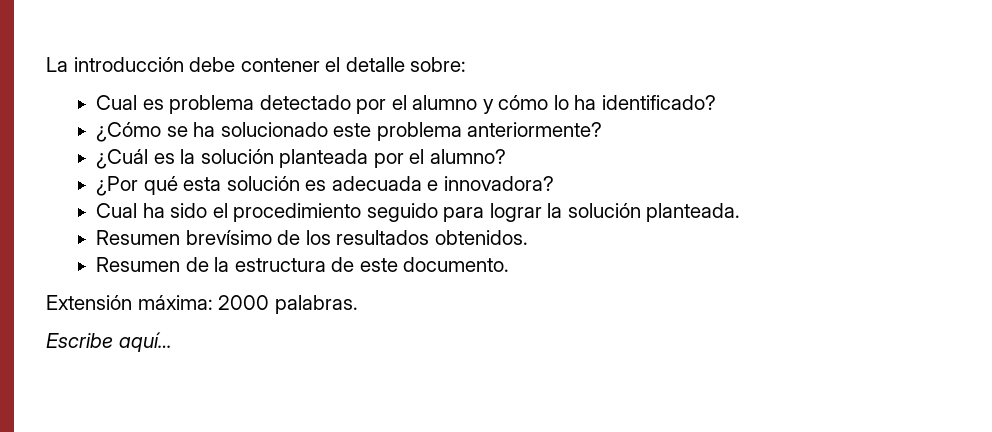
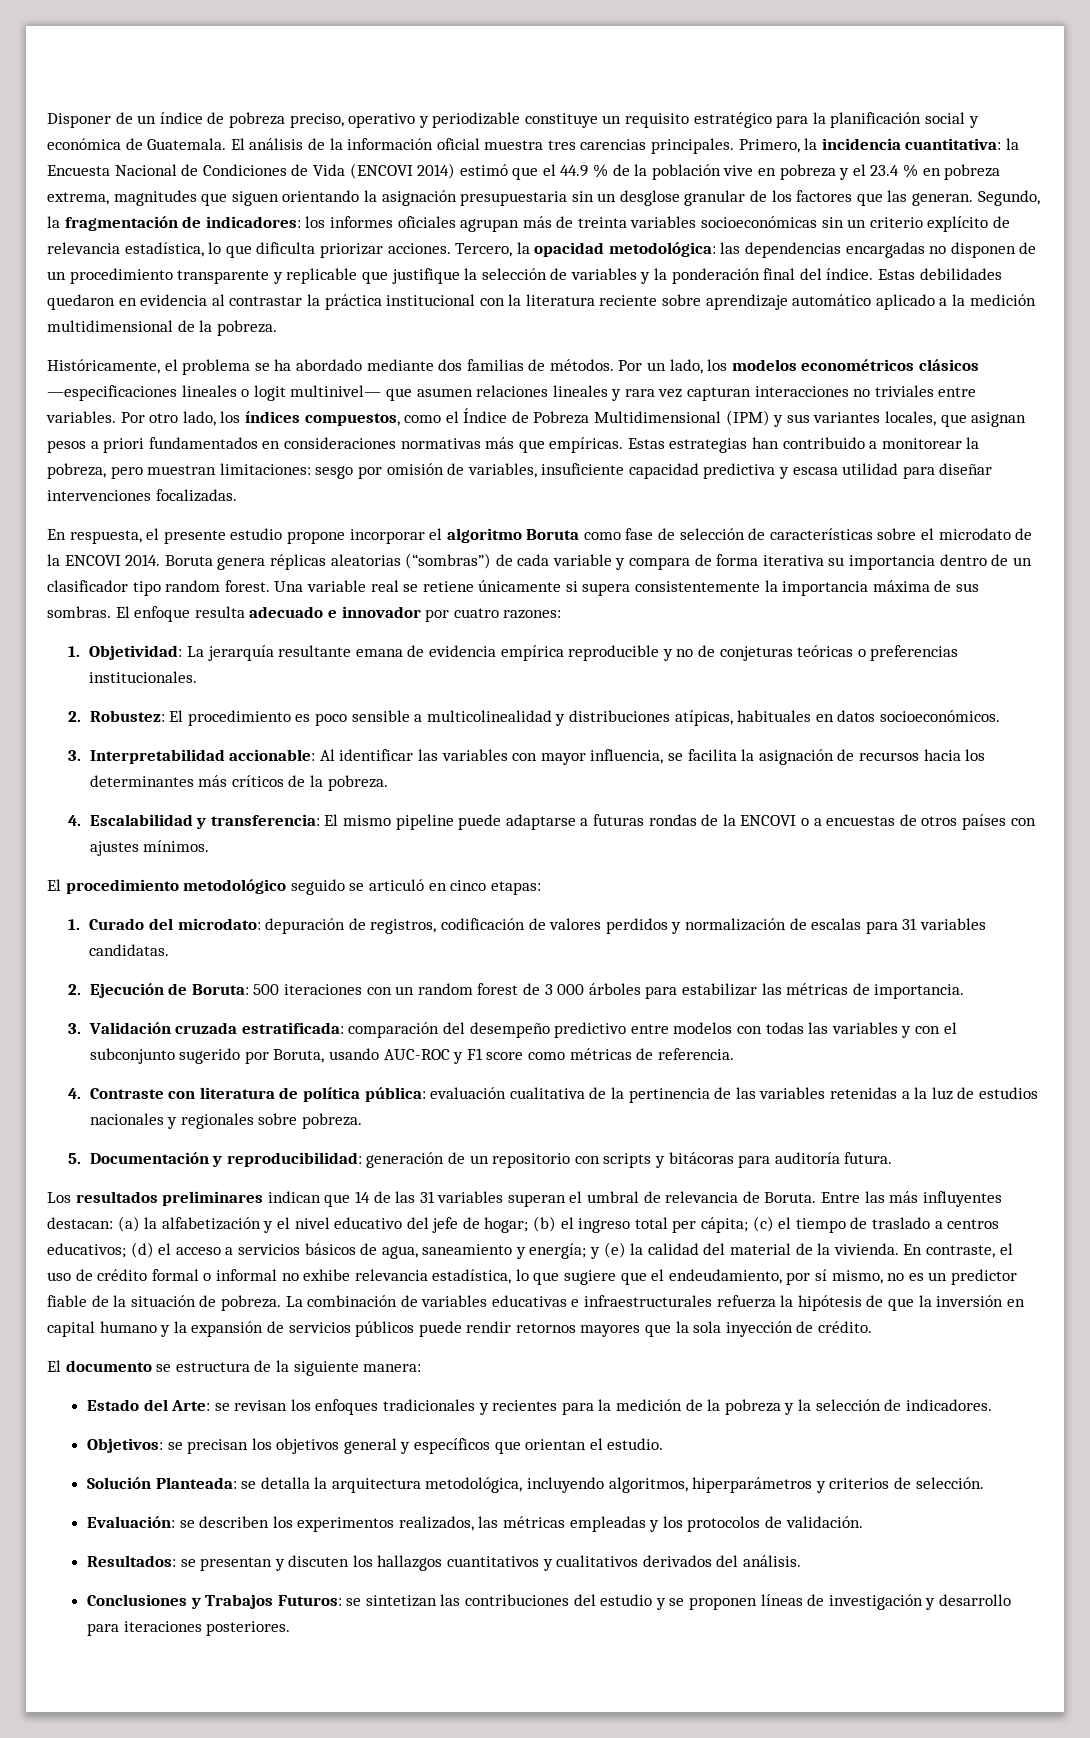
[46,57,467,72] [96,95,717,114] [96,122,603,142] [96,149,506,169] [96,176,554,196] [96,203,741,222] [96,230,528,245] [96,257,510,272] [46,295,358,314] [46,332,172,352] La introducción debe contener el detalle sobre: // Cual es problema detectado por el alumno y cómo lo ha identificado? // ¿Cómo se ha solucionado este problema anteriormente? // ¿Cuál es la solución planteada por el alumno? // ¿Por qué esta solución es adecuada e innovadora? // Cual ha sido el procedimiento seguido para lograr la solución planteada. // Resumen brevísimo de los resultados obtenidos. // Resumen de la estructura de este documento. // Extensión máxima: 2000 palabras. // Escribe aquí… -> [47,112,979,128] [47,138,1020,154] [47,163,1001,180] [47,190,1040,206] [47,216,1011,232] [47,242,1037,258] [47,268,1002,284] [47,294,1036,310] [47,320,277,336] [47,359,980,375] [47,385,977,401] [46,408,1027,427] [47,437,980,453] [47,463,993,479] [47,489,237,502] [47,528,1033,544] [47,553,1032,570] [47,580,980,596] [47,606,562,622] [68,645,959,661] [89,671,198,683] [68,710,1000,726] [68,749,986,765] [89,775,388,791] [68,814,1036,830] [89,840,210,856] [47,879,541,895] [68,918,986,934] [89,944,170,956] [68,983,965,999] [68,1022,957,1038] [89,1048,734,1064] [68,1087,1038,1103] [89,1113,363,1129] [68,1152,893,1168] [47,1191,1002,1207] [47,1216,1000,1233] [47,1242,1013,1259] [47,1269,1017,1285] [47,1295,1025,1311] [47,1321,873,1337] [47,1360,422,1376] [86,1399,992,1415] [86,1438,664,1454] [86,1477,984,1493] [86,1516,863,1532] [86,1555,801,1571] [86,1594,1011,1610] [86,1621,291,1636] Disponer de un índice de pobreza preciso, operativo y periodizable constituye un requisito estratégico para la planificación social y económica de Guatemala. El análisis de la información oficial muestra tres carencias principales. Primero, la incidencia cuantitativa: la Encuesta Nacional de Condiciones de Vida (ENCOVI 2014) estimó que el 44.9 % de la población vive en pobreza y el 23.4 % en pobreza extrema, magnitudes que siguen orientando la asignación presupuestaria sin un desglose granular de los factores que las generan. Segundo, la fragmentación de indicadores: los informes oficiales agrupan más de treinta variables socioeconómicas sin un criterio explícito de relevancia estadística, lo que dificulta priorizar acciones. Tercero, la opacidad metodológica: las dependencias encargadas no disponen de un procedimiento transparente y replicable que justifique la selección de variables y la ponderación final del índice. Estas debilidades quedaron en evidencia al contrastar la práctica institucional con la literatura reciente sobre aprendizaje automático aplicado a la medición multidimensional de la pobreza. // Históricamente, el problema se ha abordado mediante dos familias de métodos. Por un lado, los modelos econométricos clásicos —especificaciones lineales o logit multinivel— que asumen relaciones lineales y rara vez capturan interacciones no triviales entre variables. Por otro lado, los índices compuestos, como el Índice de Pobreza Multidimensional (IPM) y sus variantes locales, que asignan pesos a priori fundamentados en consideraciones normativas más que empíricas. Estas estrategias han contribuido a monitorear la pobreza, pero muestran limitaciones: sesgo por omisión de variables, insuficiente capacidad predictiva y escasa utilidad para diseñar intervenciones focalizadas. // En respuesta, el presente estudio propone incorporar el algoritmo Boruta como fase de selección de características sobre el microdato de la ENCOVI 2014. Boruta genera réplicas aleatorias (“sombras”) de cada variable y compara de forma iterativa su importancia dentro de un clasificador tipo random forest. Una variable real se retiene únicamente si supera consistentemente la importancia máxima de sus sombras. El enfoque resulta adecuado e innovador por cuatro razones: // 1. Objetividad: La jerarquía resultante emana de evidencia empírica reproducible y no de conjeturas teóricas o preferencias institucionales. // 2. Robustez: El procedimiento es poco sensible a multicolinealidad y distribuciones atípicas, habituales en datos socioeconómicos. // 3. Interpretabilidad accionable: Al identificar las variables con mayor influencia, se facilita la asignación de recursos hacia los determinantes más críticos de la pobreza. // 4. Escalabilidad y transferencia: El mismo pipeline puede adaptarse a futuras rondas de la ENCOVI o a encuestas de otros países con ajustes mínimos. // El procedimiento metodológico seguido se articuló en cinco etapas: // 1. Curado del microdato: depuración de registros, codificación de valores perdidos y normalización de escalas para 31 variables candidatas. // 2. Ejecución de Boruta: 500 iteraciones con un random forest de 3 000 árboles para estabilizar las métricas de importancia. // 3. Validación cruzada estratificada: comparación del desempeño predictivo entre modelos con todas las variables y con el subconjunto sugerido por Boruta, usando AUC-ROC y F1 score como métricas de referencia. // 4. Contraste con literatura de política pública: evaluación cualitativa de la pertinencia de las variables retenidas a la luz de estudios nacionales y regionales sobre pobreza. // 5. Documentación y reproducibilidad: generación de un repositorio con scripts y bitácoras para auditoría futura. // Los resultados preliminares indican que 14 de las 31 variables superan el umbral de relevancia de Boruta. Entre las más influyentes destacan: (a) la alfabetización y el nivel educativo del jefe de hogar; (b) el ingreso total per cápita; (c) el tiempo de traslado a centros educativos; (d) el acceso a servicios básicos de agua, saneamiento y energía; y (e) la calidad del material de la vivienda. En contraste, el uso de crédito formal o informal no exhibe relevancia estadística, lo que sugiere que el endeudamiento, por sí mismo, no es un predictor fiable de la situación de pobreza. La combinación de variables educativas e infraestructurales refuerza la hipótesis de que la inversión en capital humano y la expansión de servicios públicos puede rendir retornos mayores que la sola inyección de crédito. // El documento se estructura de la siguiente manera: // Estado del Arte: se revisan los enfoques tradicionales y recientes para la medición de la pobreza y la selección de indicadores. // Objetivos: se precisan los objetivos general y específicos que orientan el estudio. // Solución Planteada: se detalla la arquitectura metodológica, incluyendo algoritmos, hiperparámetros y criterios de selección. // Evaluación: se describen los experimentos realizados, las métricas empleadas y los protocolos de validación. // Resultados: se presentan y discuten los hallazgos cuantitativos y cualitativos derivados del análisis. // Conclusiones y Trabajos Futuros: se sintetizan las contribuciones del estudio y se proponen líneas de investigación y desarrollo para iteraciones posteriores.

